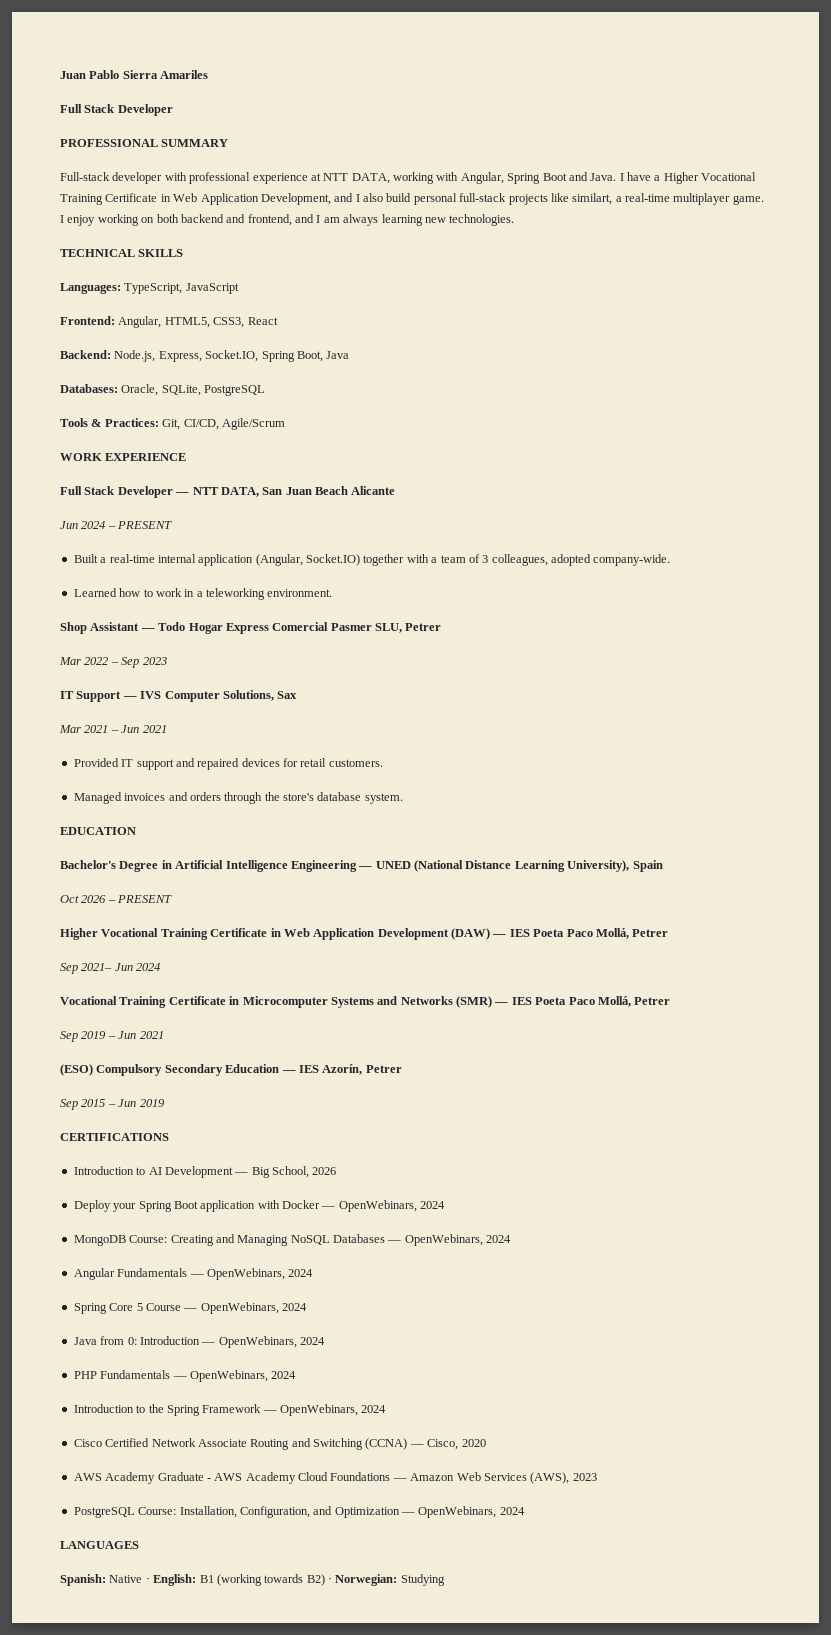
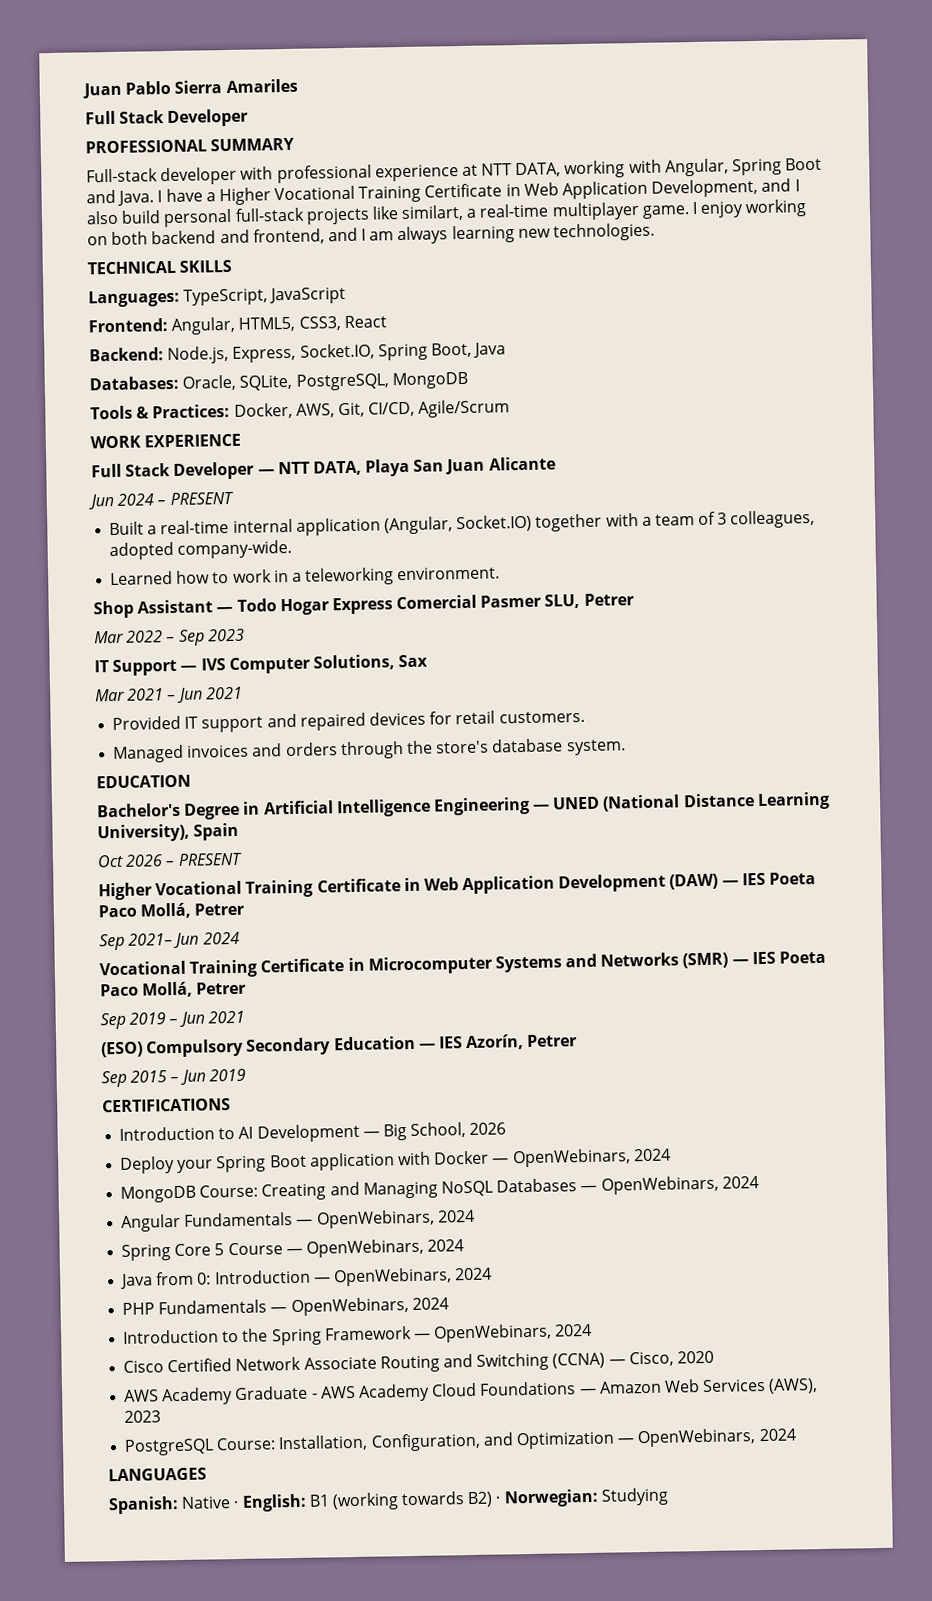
[204,385,266,396] PostgreSQL -> [295,371,468,391] PostgreSQL, MongoDB
(159, 422) none -> [233,402,335,419] Docker, AWS,
(259, 492) none -> [365,458,411,477] Playa
[315,486,348,495] Beach -> (486, 466) none

